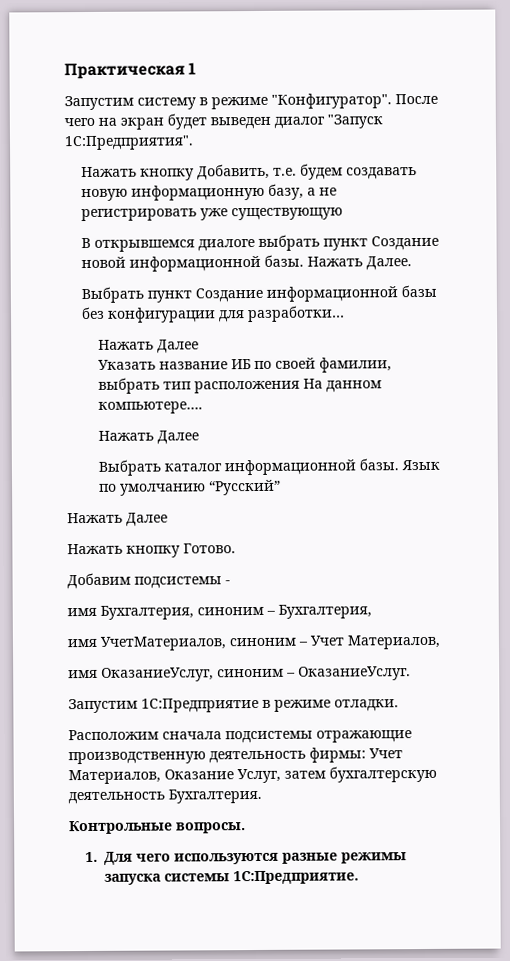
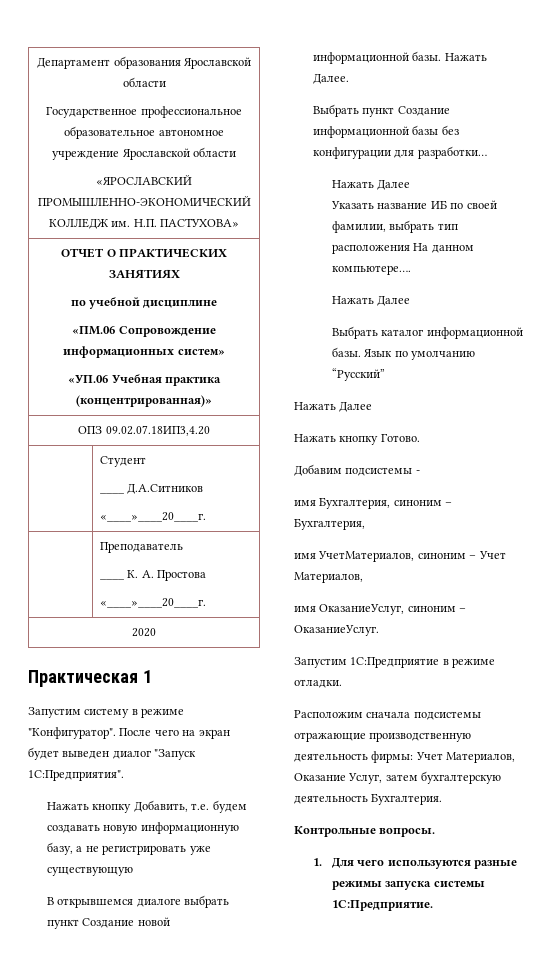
(64, 71) none -> [37,56,251,69] [122,77,166,87] [46,106,242,118] [64,126,224,139] [52,147,236,160] [96,175,192,185] [37,196,251,207] [48,218,240,229] [61,248,227,258] [108,269,180,278] [70,297,218,309] [72,326,216,337] [63,346,225,358] [68,374,221,386] [76,395,212,407] [78,425,210,436] [99,456,146,467] [99,483,204,494] [99,512,206,522] [99,542,183,553] [99,578,125,580] [127,570,207,581] [99,598,206,608] [132,628,156,637] Департамент образования Ярославской области // Государственное профессиональное образовательное автономное учреждение Ярославской области // «ЯРОСЛАВСКИЙ ПРОМЫШЛЕННО-ЭКОНОМИЧЕСКИЙ КОЛЛЕДЖ им. Н.П. ПАСТУХОВА» // ОТЧЕТ О ПРАКТИЧЕСКИХ ЗАНЯТИЯХ // по учебной дисциплине // «ПМ.06 Сопровождение информационных систем» // «УП.06 Учебная практика (концентрированная)» // ОПЗ 09.02.07.18ИП3,4.20 // | Студент // ____ Д.А.Ситников // «____»____20____г. // | Преподаватель // ____ К. А. Простова // «____»____20____г. // 2020 //

